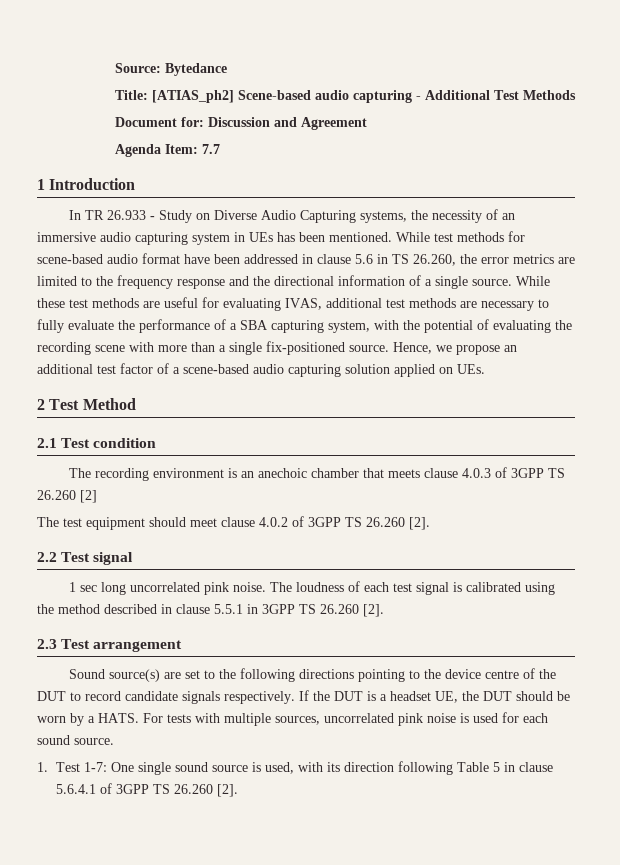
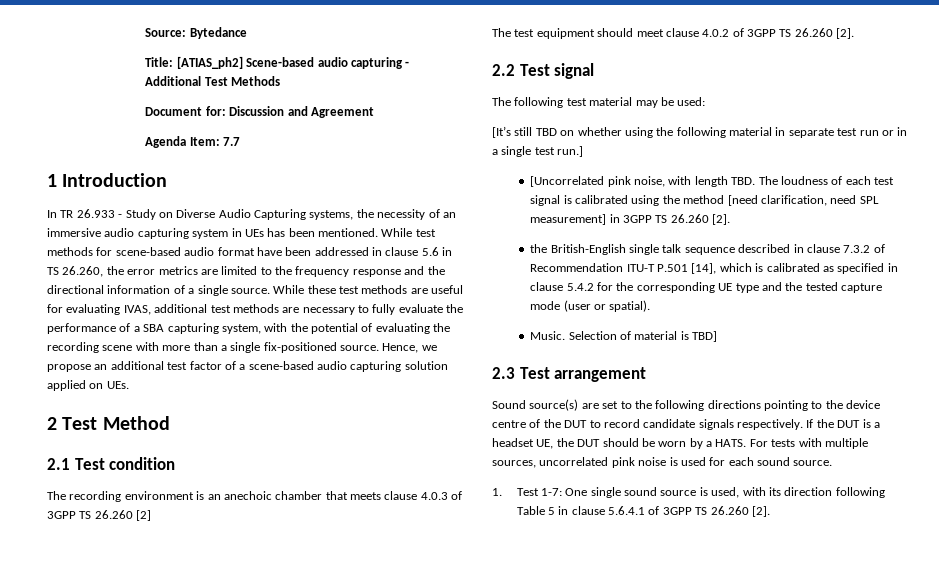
[68,582,266,595] 1 sec long uncorrelated pink noise. -> [492,97,706,108] [492,126,908,138] [492,146,584,157] [530,176,756,187] The following test material may be used: // [It’s still TBD on whether using the following material in separate test run or in a single test run.] // [Uncorrelated pink noise, with length TBD.
[104,604,243,614] described in clause 5.5.1 -> [727,195,879,206] [530,214,607,225] [need clarification, need SPL measurement]
(384, 610) none -> [530,244,885,255] [530,263,898,274] [530,282,883,293] [530,300,651,312] [530,331,718,342] // the British-English single talk sequence described in clause 7.3.2 of Recommendation ITU-T P.501 [14], which is calibrated as specified in clause 5.4.2 for the corresponding UE type and the tested capture mode (user or spatial). // Music. Selection of material is TBD]

